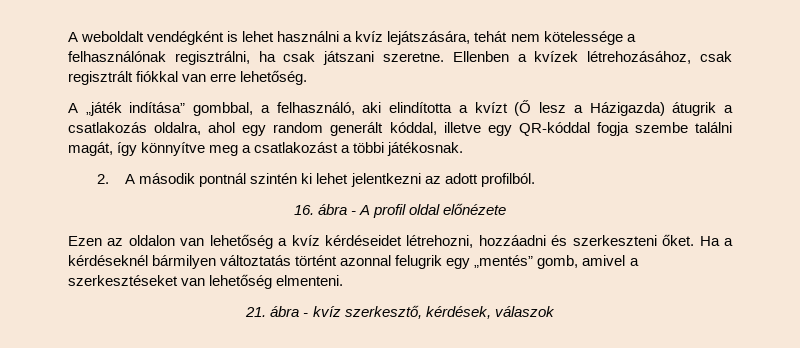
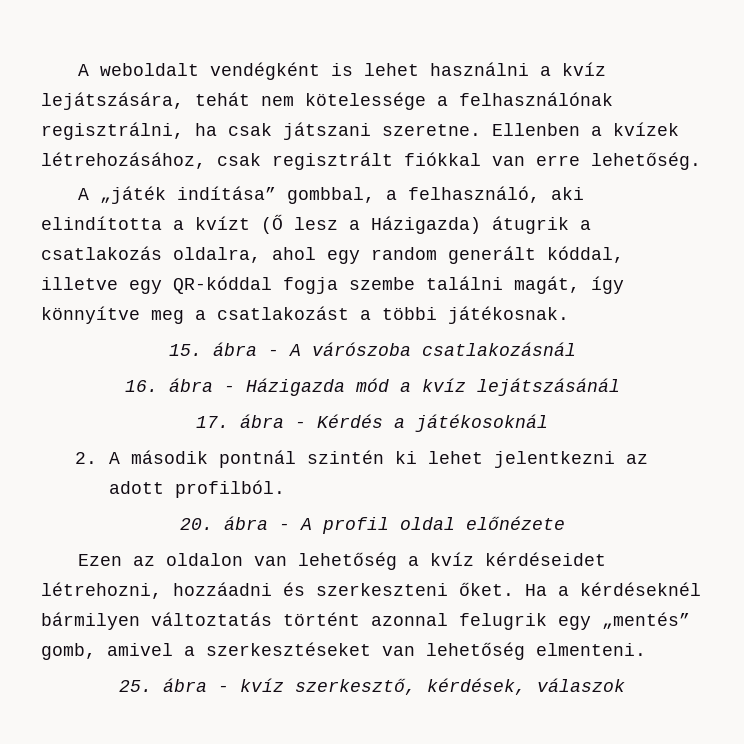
(464, 149) none -> [168,342,576,356] [124,378,620,396] [196,414,548,432] // 15. ábra - A várószoba csatlakozásnál // 16. ábra - Házigazda mód a kvíz lejátszásánál // 17. ábra - Kérdés a játékosoknál
[293,205,314,215] 16. -> [179,518,213,530] 20.
[245,307,267,317] 21. -> [119,680,152,692] 25.

